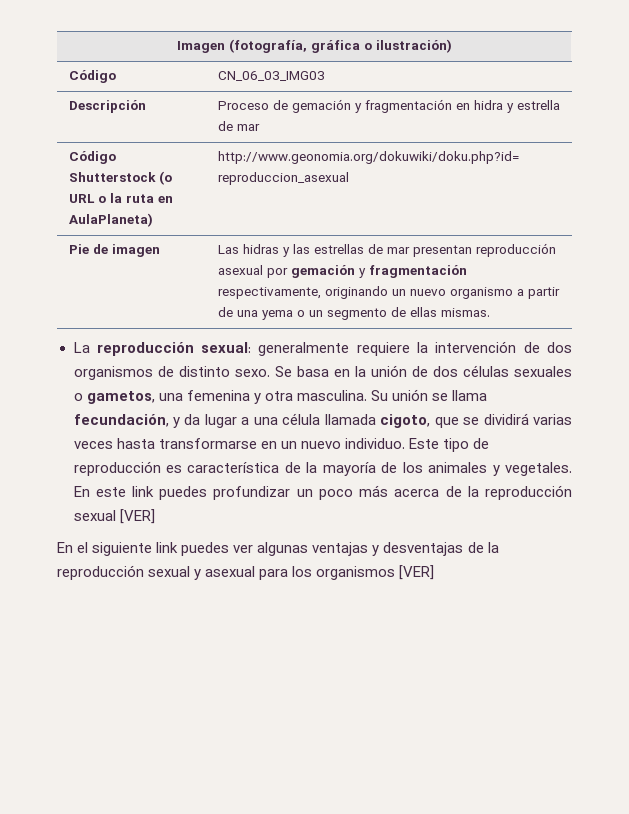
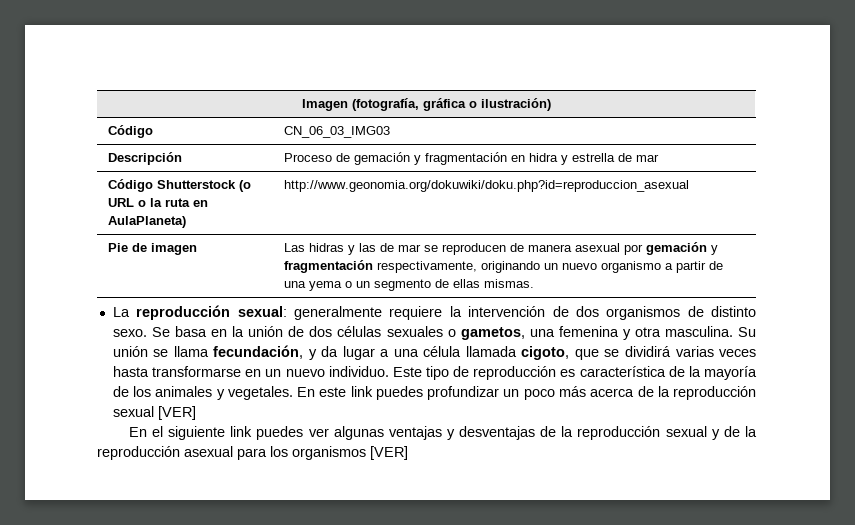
[313,243,556,257] estrellas de mar presentan reproducción -> [380,243,573,255] de mar se reproducen de manera
(202, 574) none -> [723,426,758,437] [97,446,180,460] de la reproducción

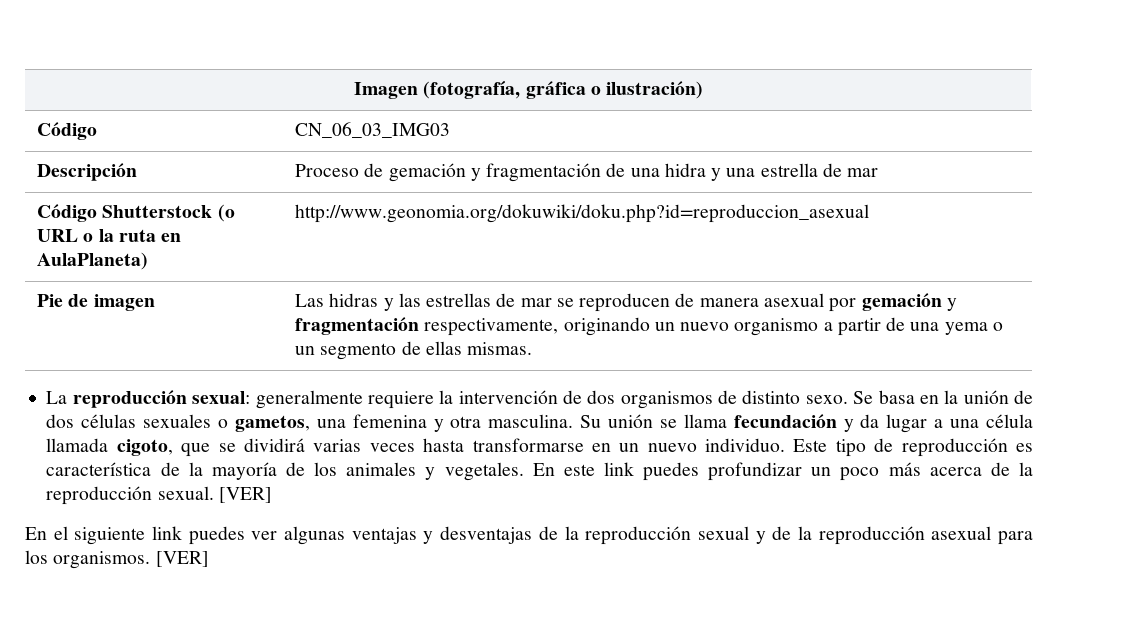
[511,155,526,162] en -> [606,163,660,177] de una
(569, 160) none -> [726,168,756,177] una
(377, 247) none -> [426,293,492,307] estrellas
[213,345,304,359] fecundación, -> [733,414,837,428] fecundación
[112,406,154,417] sexual -> [157,486,214,500] sexual.
[292,446,366,460] organismos -> [53,551,151,569] organismos.

